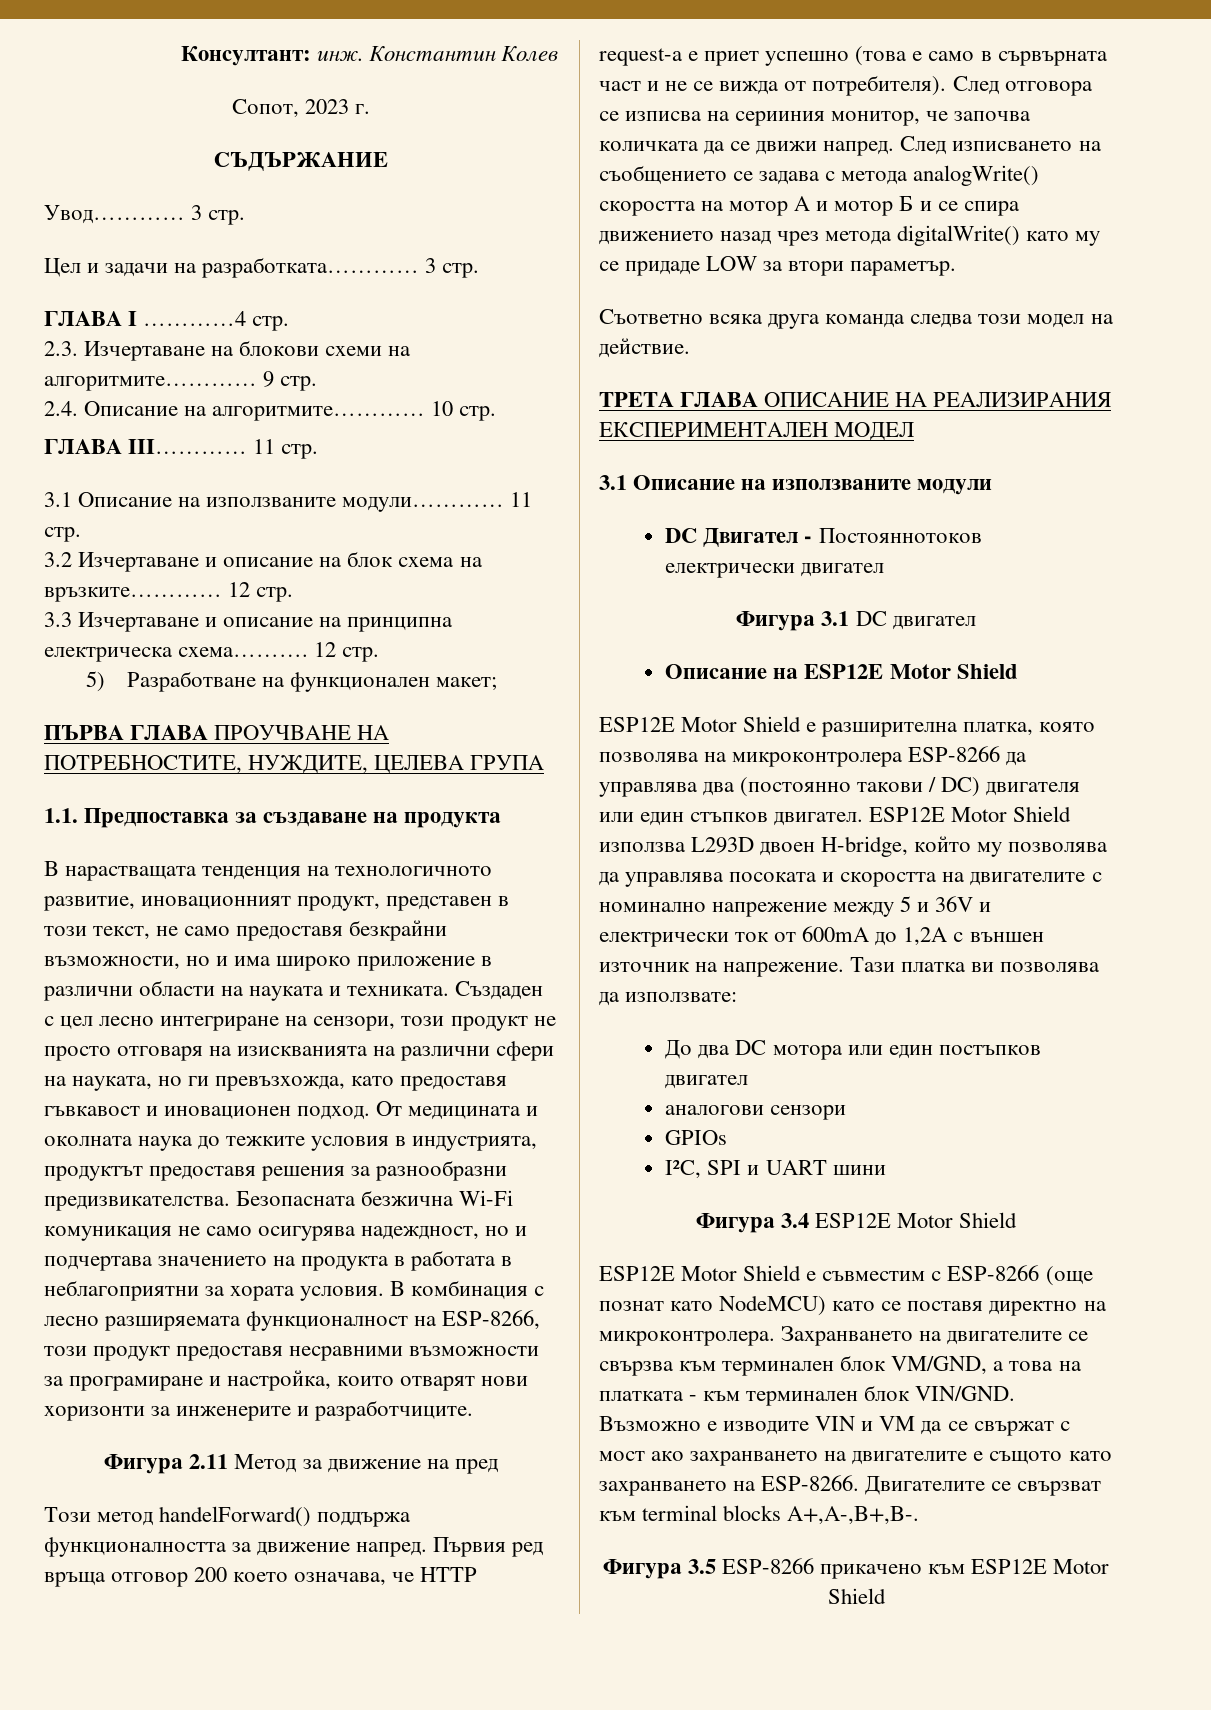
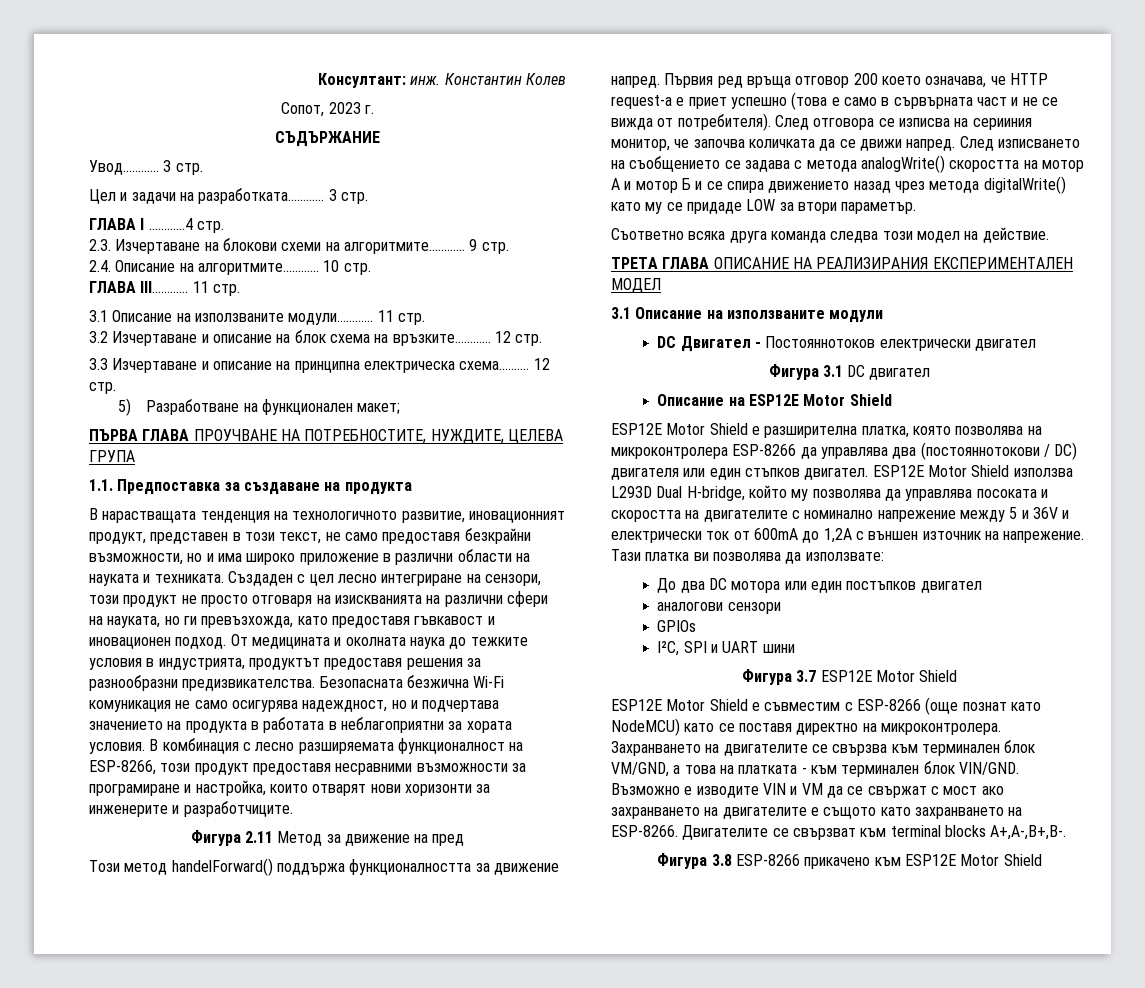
[740,777,924,797] (постоянно такови -> [920,442,1040,460] (постояннотокови
[760,842,816,856] двоен -> [656,486,683,498] Dual
[780,1213,809,1228] 3.4 -> [796,670,817,682] 3.7
[687,1559,716,1574] 3.5 -> [711,854,732,866] 3.8

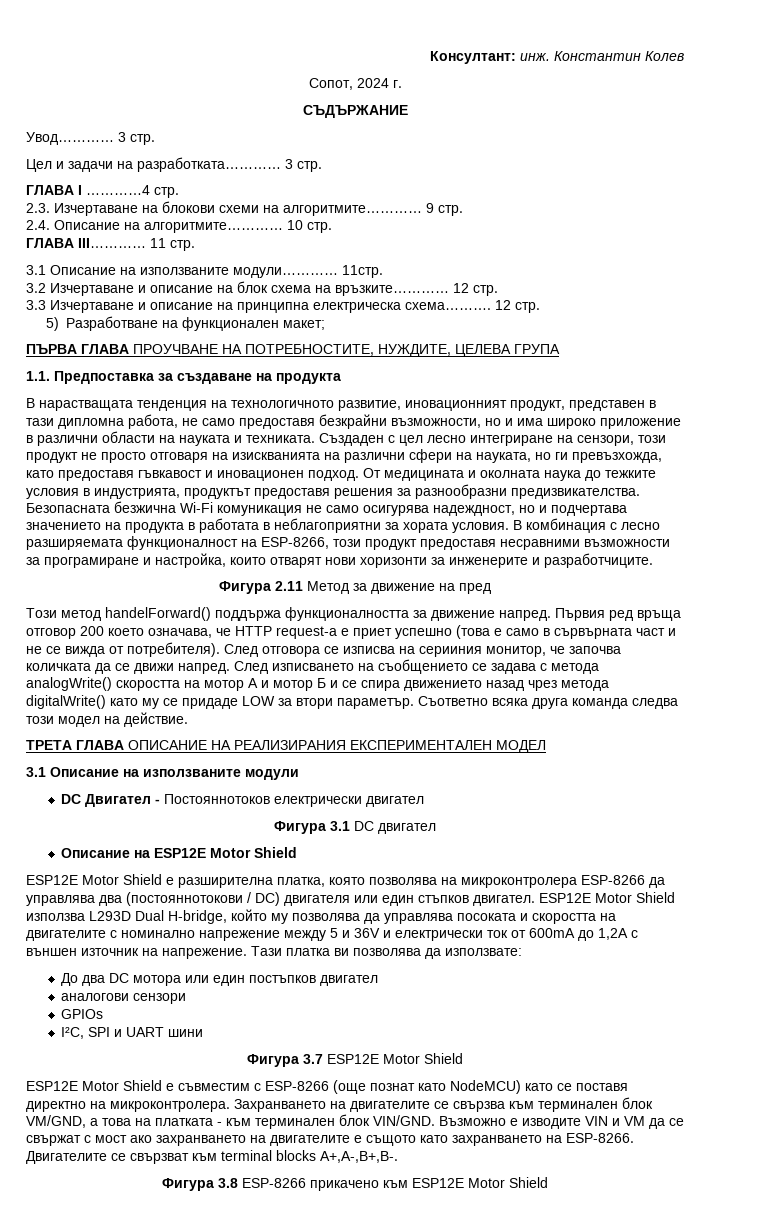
[328,102,361,114] 2023 -> [356,78,389,88] 2024
[377,310,425,325] 11 стр. -> [342,265,383,278] 11стр.
[244,532,322,544] този текст, -> [26,414,178,429] тази дипломна работа,
(917, 208) // -> (414, 703) none

